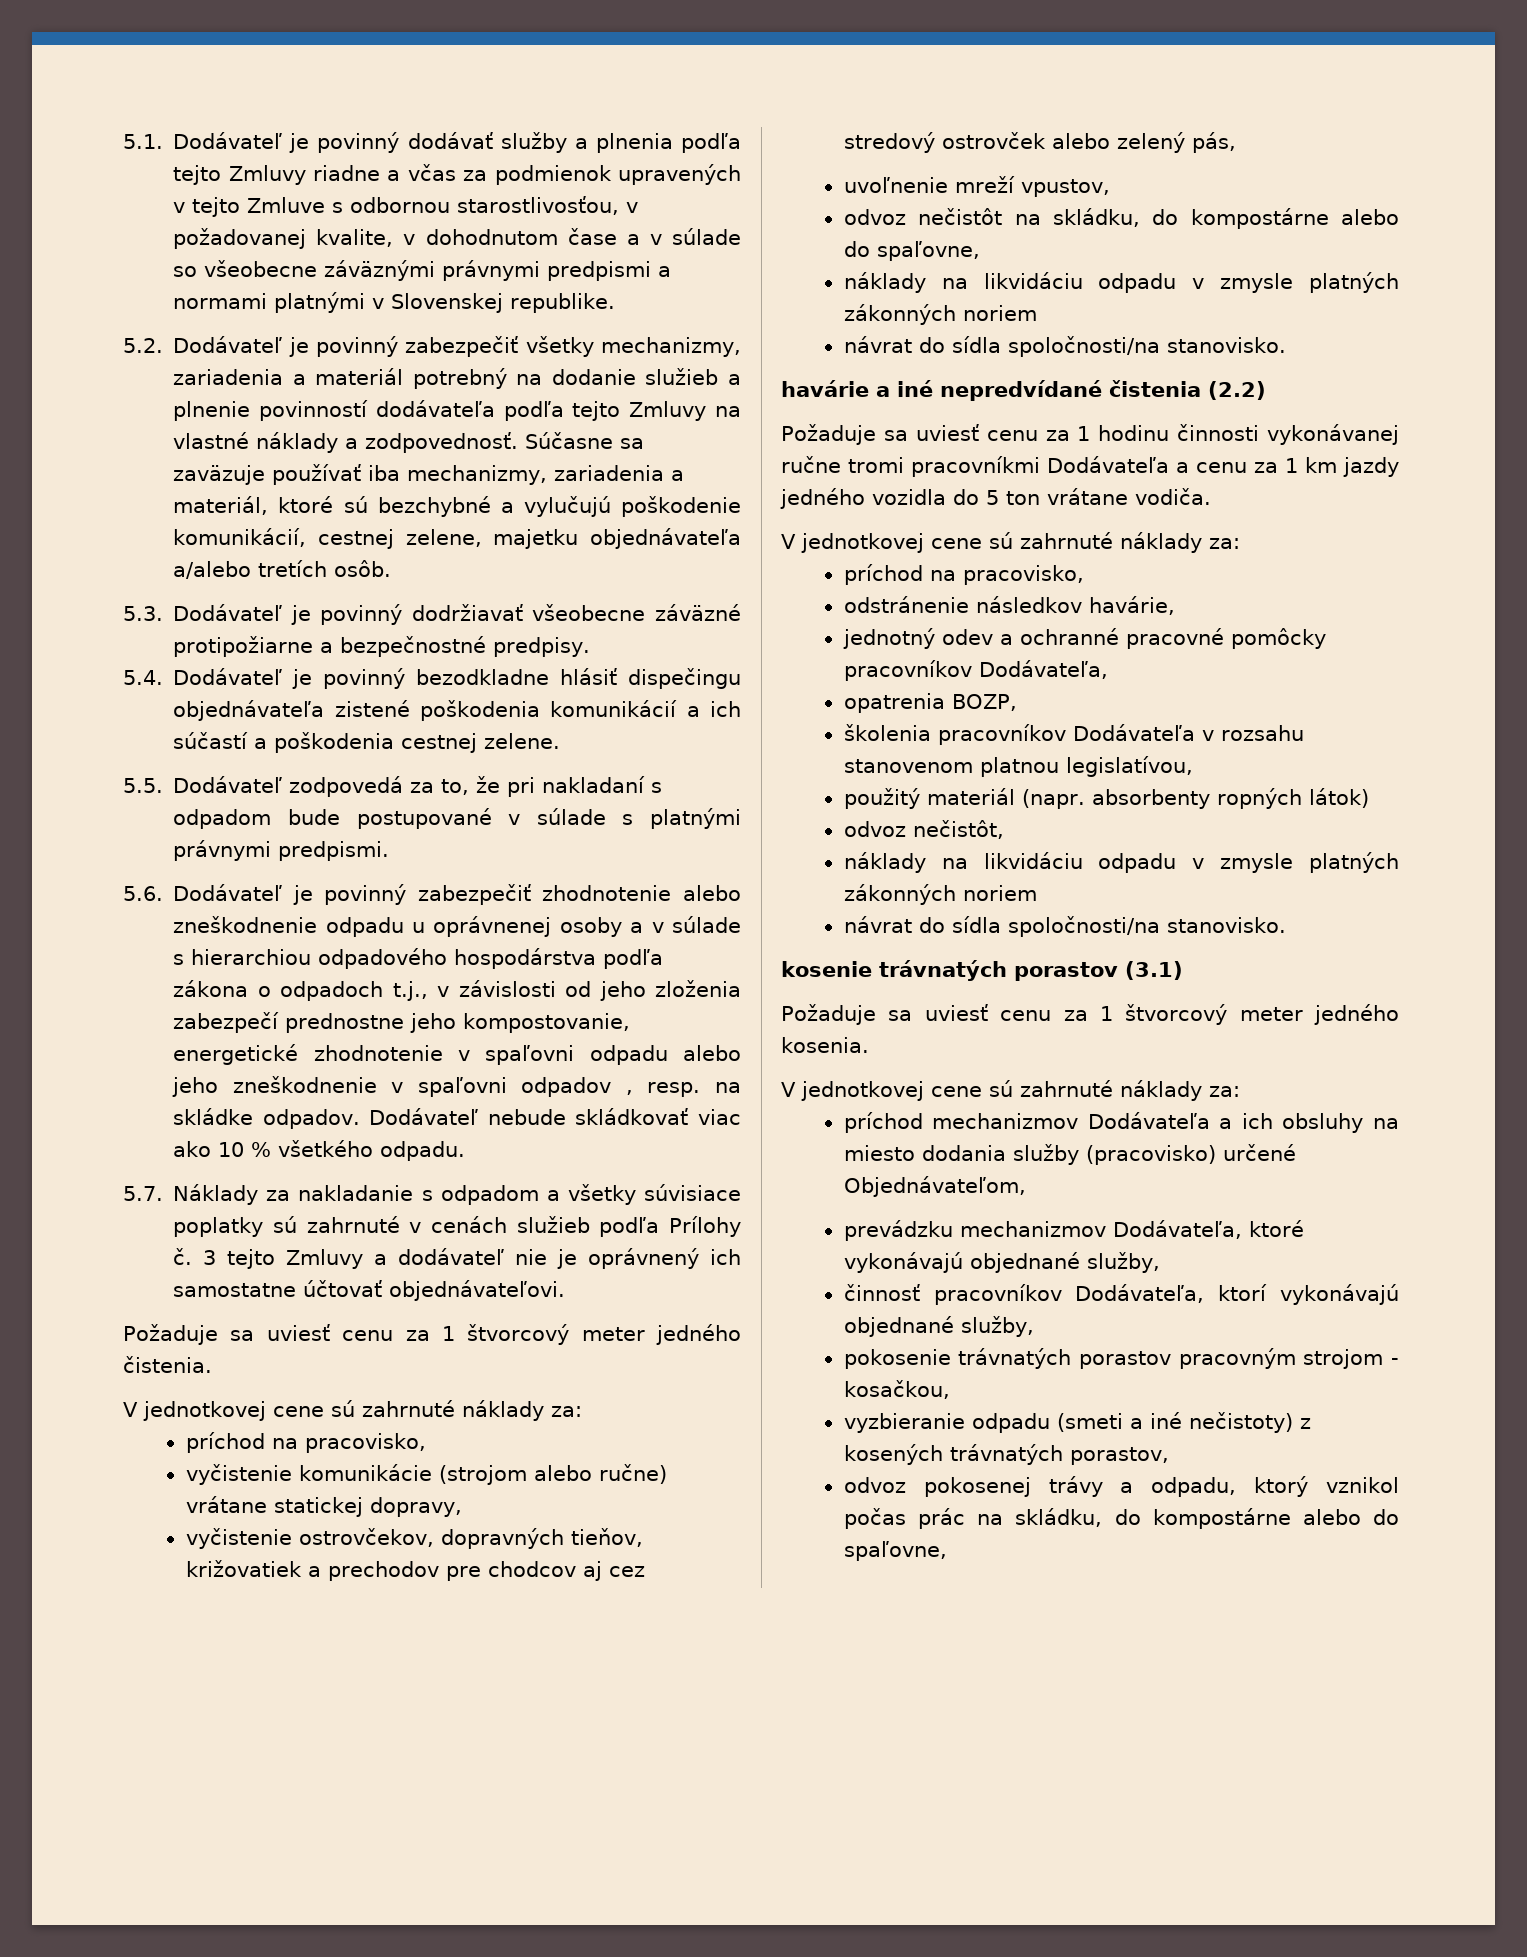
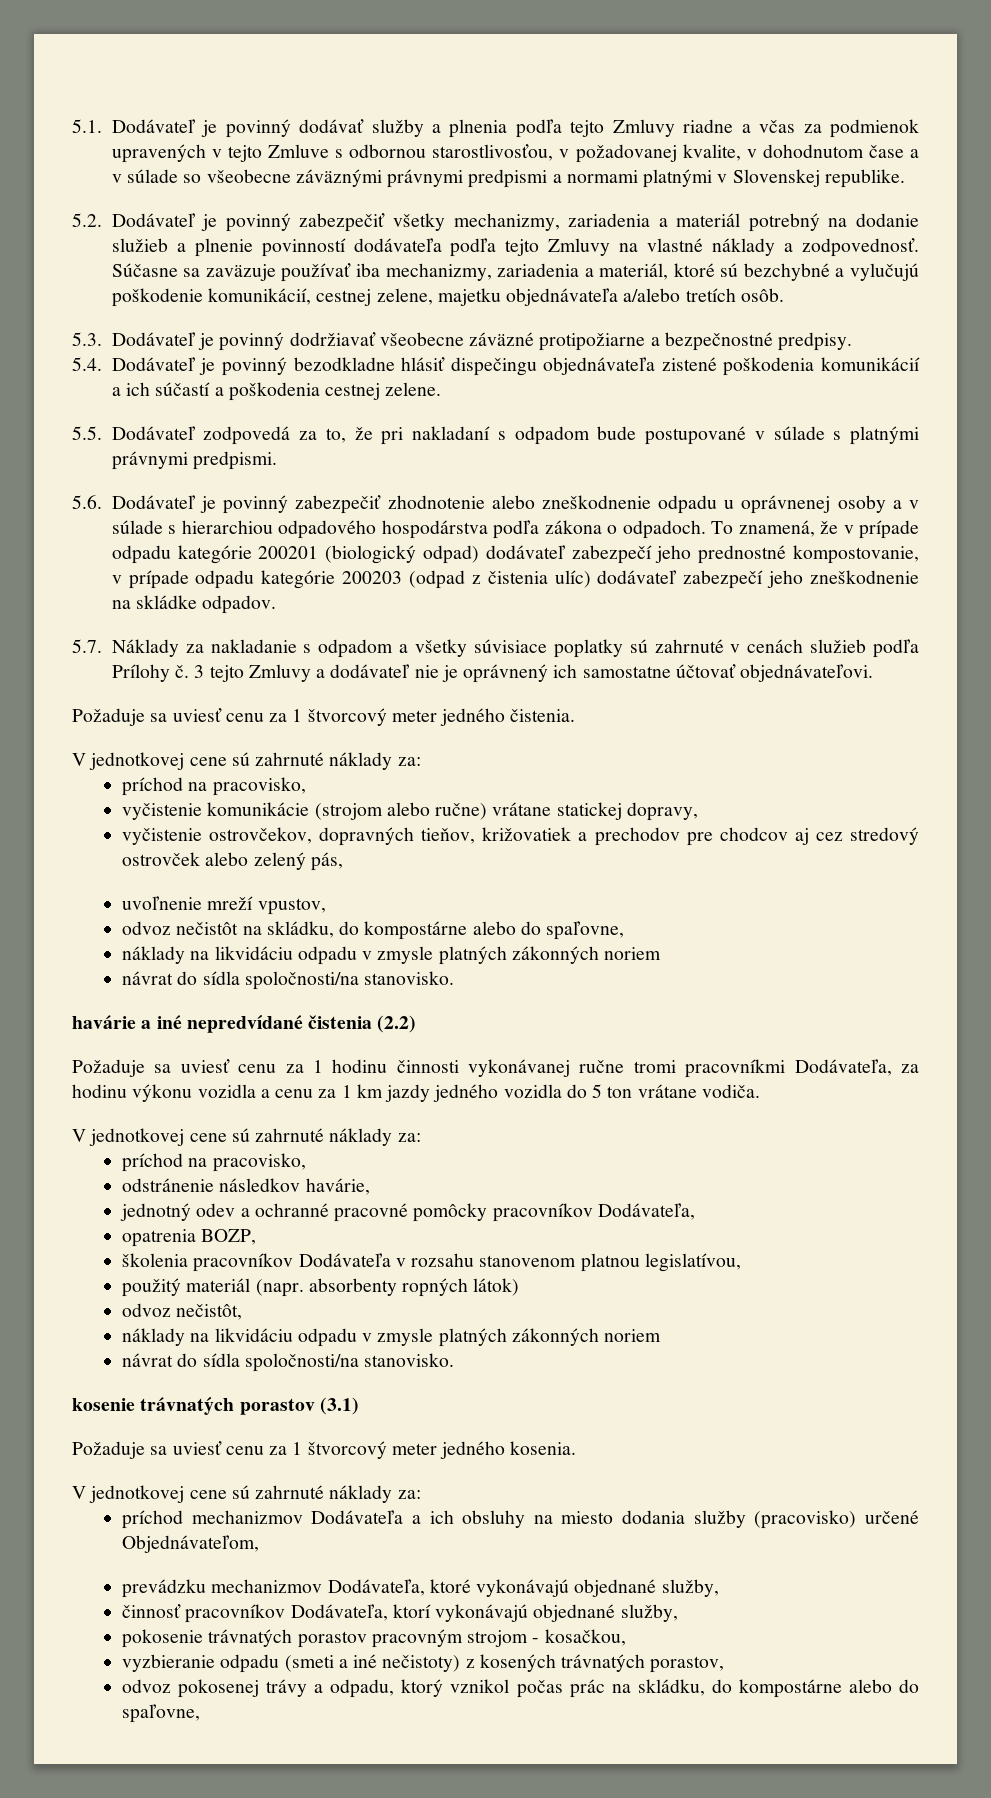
[280,980,741,1001] [173,1012,631,1033] [173,1044,741,1065] [172,1076,742,1097] [173,1108,741,1129] [173,1140,466,1161] odpadoch t.j., v závislosti od jeho zloženia zabezpečí prednostne jeho kompostovanie, energetické zhodnotenie v spaľovni odpadu alebo jeho zneškodnenie v spaľovni odpadov , resp. na skládke odpadov. Dodávateľ nebude skládkovať viac ako 10 % všetkého odpadu. -> [622,520,920,539] [111,545,919,564] [111,570,919,589] [111,595,277,614] odpadoch. To znamená, že v prípade odpadu kategórie 200201 (biologický odpad) dodávateľ zabezpečí jeho prednostné kompostovanie, v prípade odpadu kategórie 200203 (odpad z čistenia ulíc) dodávateľ zabezpečí jeho zneškodnenie na skládke odpadov.
[1047,456,1169,473] Dodávateľa -> [794,1059,919,1076] [72,1084,256,1102] Dodávateľa, za hodinu výkonu vozidla

